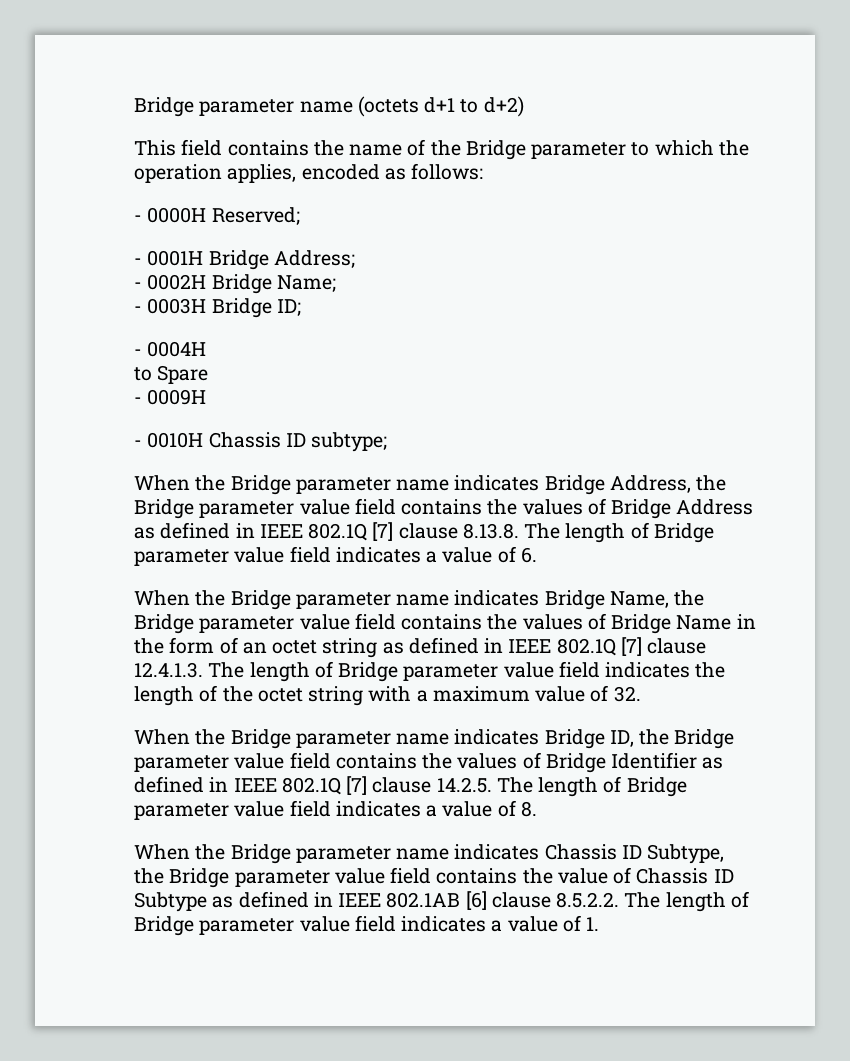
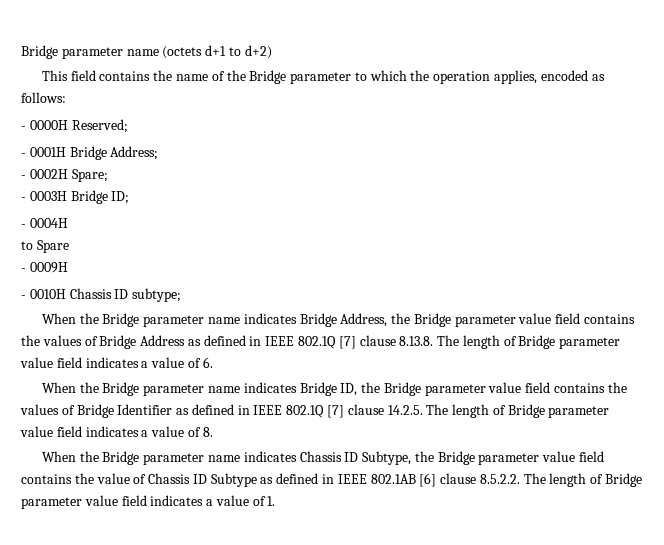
[211,274,336,294] Bridge Name; -> [71,169,108,182] Spare;
[134,590,705,610] [134,613,756,634] [134,637,707,658] [134,661,726,682] [134,685,641,706] // When the Bridge parameter name indicates Bridge Name, the Bridge parameter value field contains the values of Bridge Name in the form of an octet string as defined in IEEE 802.1Q [7] clause 12.4.1.3. The length of Bridge parameter value field indicates the length of the octet string with a maximum value of 32. -> (213, 362) none

